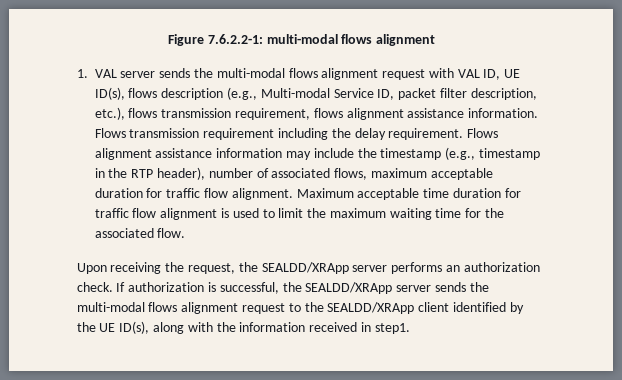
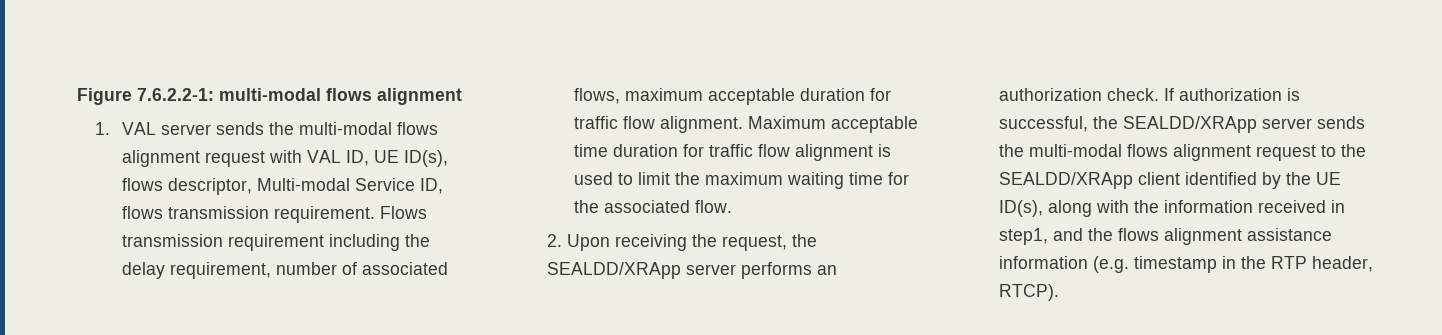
[161,87,257,100] description (e.g., -> [168,178,253,195] descriptor,
[398,88,537,100] [94,107,539,120] packet filter description, etc.), flows transmission requirement, flows alignment assistance information. -> [122,206,376,223] flows transmission requirement.
[388,128,499,140] [94,147,540,160] [94,167,205,180] requirement. Flows alignment assistance information may include the timestamp (e.g., timestamp in the RTP header), -> [170,262,272,279] requirement,
(186, 233) none -> [547,234,563,247] 2.
[374,323,410,334] step1. -> [999,228,1333,245] [999,256,1374,273] [999,284,1060,301] step1, and the flows alignment assistance information (e.g. timestamp in the RTP header, RTCP).

